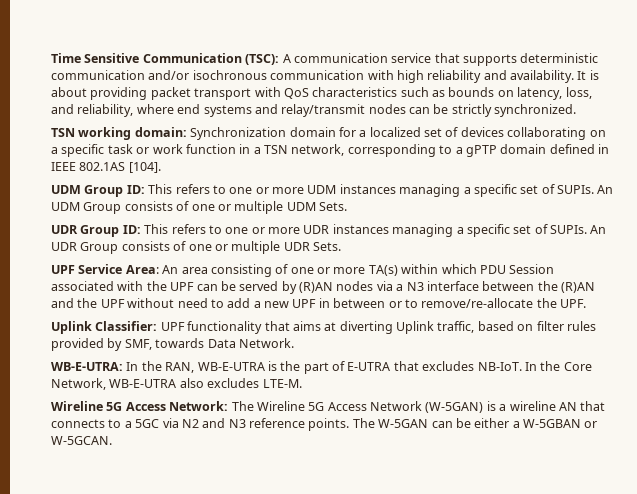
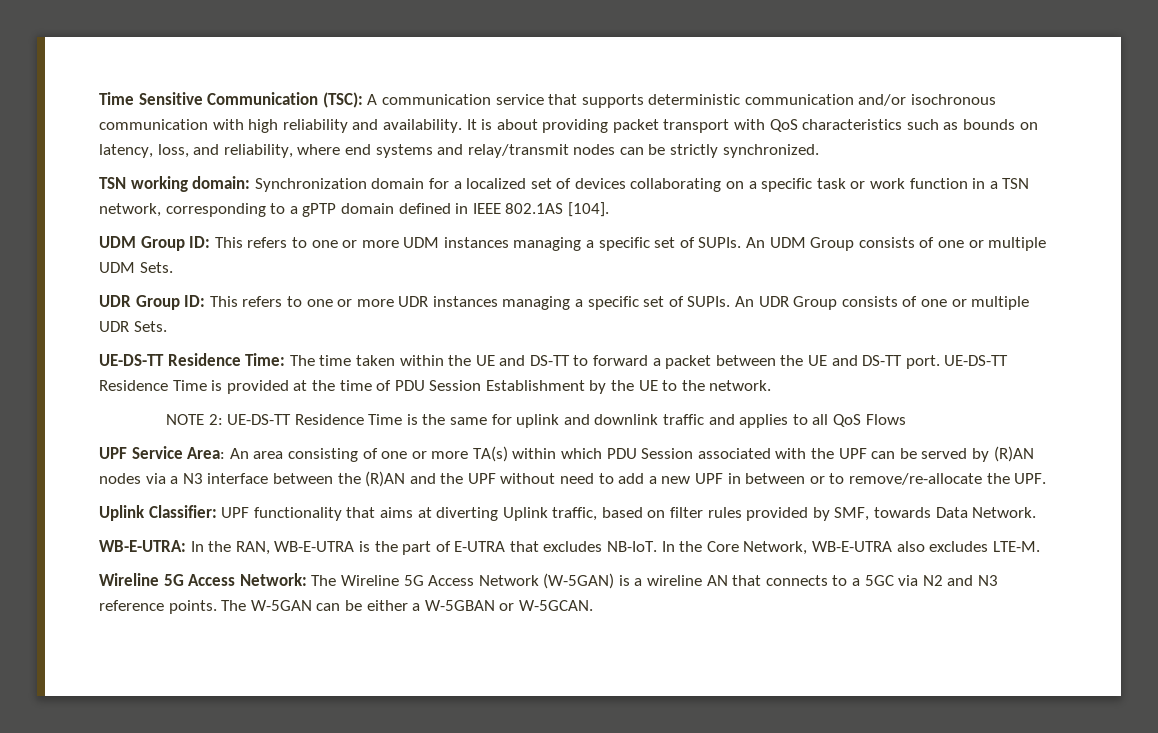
(341, 246) none -> [99,353,1009,369] [99,380,772,394] [165,414,906,428] // UE-DS-TT Residence Time: The time taken within the UE and DS-TT to forward a packet between the UE and DS-TT port. UE-DS-TT Residence Time is provided at the time of PDU Session Establishment by the UE to the network. // NOTE 2: UE-DS-TT Residence Time is the same for uplink and downlink traffic and applies to all QoS Flows

